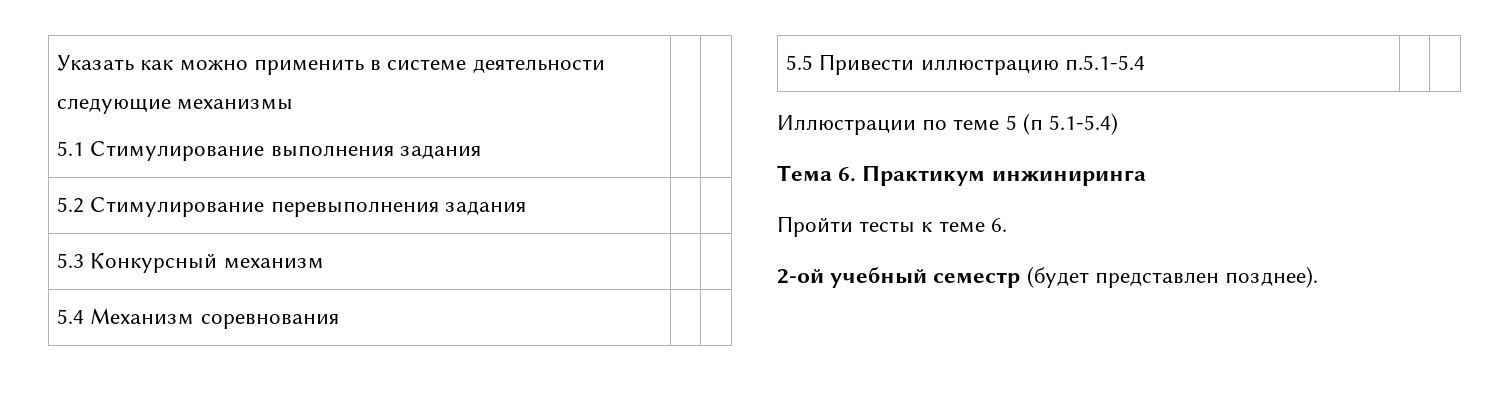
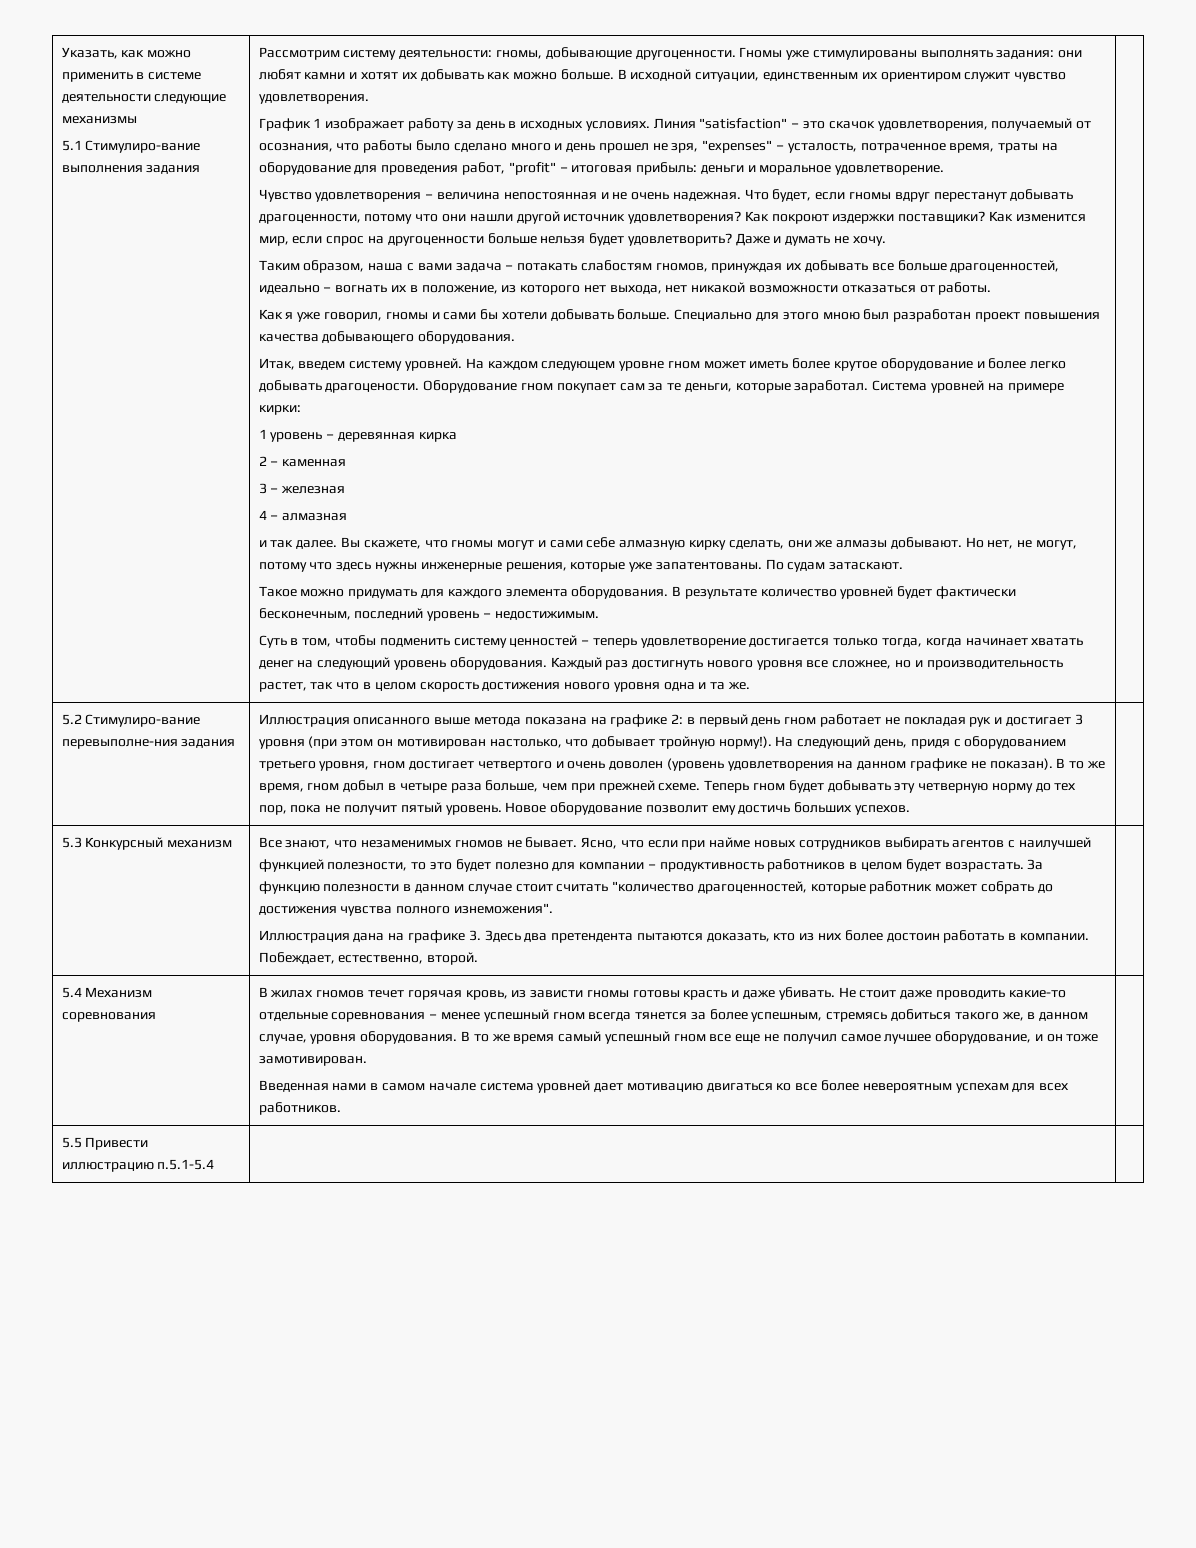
[57,55,135,71] Указать -> [61,47,118,59] Указать,
[90,141,265,161] Стимулирование -> [85,140,201,153] Стимулиро-вание
(481, 152) none -> [258,47,1083,60] [258,69,1067,82] [258,94,369,104] [258,118,1092,131] [258,140,1058,153] [258,162,945,175] [258,189,1074,202] [258,211,1086,224] [258,233,886,246] [258,260,1060,273] [258,282,992,295] [258,309,1100,322] [258,331,516,344] [258,358,1067,371] [258,380,1064,393] [258,405,301,415] [258,429,457,442] [258,456,347,467] [258,483,346,494] [258,510,348,521] [258,537,1078,550] [258,559,904,572] [258,586,1016,599] [258,608,599,621] [258,635,1084,648] [258,657,1063,670] [258,682,750,692] Рассмотрим систему деятельности: гномы, добывающие другоценности. Гномы уже стимулированы выполнять задания: они любят камни и хотят их добывать как можно больше. В исходной ситуации, единственным их ориентиром служит чувство удовлетворения. // График 1 изображает работу за день в исходных условиях. Линия "satisfaction" – это скачок удовлетворения, получаемый от осознания, что работы было сделано много и день прошел не зря, "expenses" – усталость, потраченное время, траты на оборудование для проведения работ, "profit" – итоговая прибыль: деньги и моральное удовлетворение. // Чувство удовлетворения – величина непостоянная и не очень надежная. Что будет, если гномы вдруг перестанут добывать драгоценности, потому что они нашли другой источник удовлетворения? Как покроют издержки поставщики? Как изменится мир, если спрос на другоценности больше нельзя будет удовлетворить? Даже и думать не хочу. // Таким образом, наша с вами задача – потакать слабостям гномов, принуждая их добывать все больше драгоценностей, идеально – вогнать их в положение, из которого нет выхода, нет никакой возможности отказаться от работы. // Как я уже говорил, гномы и сами бы хотели добывать больше. Специально для этого мною был разработан проект повышения качества добывающего оборудования. // Итак, введем систему уровней. На каждом следующем уровне гном может иметь более крутое оборудование и более легко добывать драгоцености. Оборудование гном покупает сам за те деньги, которые заработал. Система уровней на примере кирки: // 1 уровень – деревянная кирка // 2 – каменная // 3 – железная // 4 – алмазная // и так далее. Вы скажете, что гномы могут и сами себе алмазную кирку сделать, они же алмазы добывают. Но нет, не могут, потому что здесь нужны инженерные решения, которые уже запатентованы. По судам затаскают. // Такое можно придумать для каждого элемента оборудования. В результате количество уровней будет фактически бесконечным, последний уровень – недостижимым. // Суть в том, чтобы подменить систему ценностей – теперь удовлетворение достигается только тогда, когда начинает хватать денег на следующий уровень оборудования. Каждый раз достигнуть нового уровня все сложнее, но и производительность растет, так что в целом скорость достижения нового уровня одна и та же.
[90,197,526,217] [57,253,324,273] [57,308,339,329] [786,54,1145,75] [777,113,1119,135] [777,165,1146,186] [777,216,1007,237] [777,266,1319,288] Стимулирование перевыполнения задания | | // 5.3 Конкурсный механизм | | // 5.4 Механизм соревнования | | // 5.5 Привести иллюстрацию п.5.1-5.4 | | // Иллюстрации по теме 5 (п 5.1-5.4) // Тема 6. Практикум инжиниринга // Пройти тесты к теме 6. // 2-ой учебный семестр (будет представлен позднее). -> [85,714,201,727] [61,739,236,749] [258,714,1083,727] [258,736,1067,749] [258,758,1105,771] [258,780,1077,793] [258,802,910,815] [61,837,233,850] [258,837,1091,850] [258,859,1044,872] [258,881,1053,894] [258,903,553,916] [258,930,1089,943] [258,952,479,965] [61,987,153,998] [61,1012,156,1022] [258,987,1066,1000] [258,1009,1089,1022] [258,1031,1099,1044] [258,1056,367,1066] [258,1080,1070,1093] [258,1102,341,1115] [61,1137,149,1150] [61,1159,215,1172] Стимулиро-вание перевыполне-ния задания | Иллюстрация описанного выше метода показана на графике 2: в первый день гном работает не покладая рук и достигает 3 уровня (при этом он мотивирован настолько, что добывает тройную норму!). На следующий день, придя с оборудованием третьего уровня, гном достигает четвертого и очень доволен (уровень удовлетворения на данном графике не показан). В то же время, гном добыл в четыре раза больше, чем при прежней схеме. Теперь гном будет добывать эту четверную норму до тех пор, пока не получит пятый уровень. Новое оборудование позволит ему достичь больших успехов. | // 5.3 Конкурсный механизм | Все знают, что незаменимых гномов не бывает. Ясно, что если при найме новых сотрудников выбирать агентов с наилучшей функцией полезности, то это будет полезно для компании – продуктивность работников в целом будет возрастать. За функцию полезности в данном случае стоит считать "количество драгоценностей, которые работник может собрать до достижения чувства полного изнеможения". // Иллюстрация дана на графике 3. Здесь два претендента пытаются доказать, кто из них более достоин работать в компании. Побеждает, естественно, второй. | // 5.4 Механизм соревнования | В жилах гномов течет горячая кровь, из зависти гномы готовы красть и даже убивать. Не стоит даже проводить какие-то отдельные соревнования – менее успешный гном всегда тянется за более успешным, стремясь добиться такого же, в данном случае, уровня оборудования. В то же время самый успешный гном все еще не получил самое лучшее оборудование, и он тоже замотивирован. // Введенная нами в самом начале система уровней дает мотивацию двигаться ко все более невероятным успехам для всех работников. | // 5.5 Привести иллюстрацию п.5.1-5.4 | |

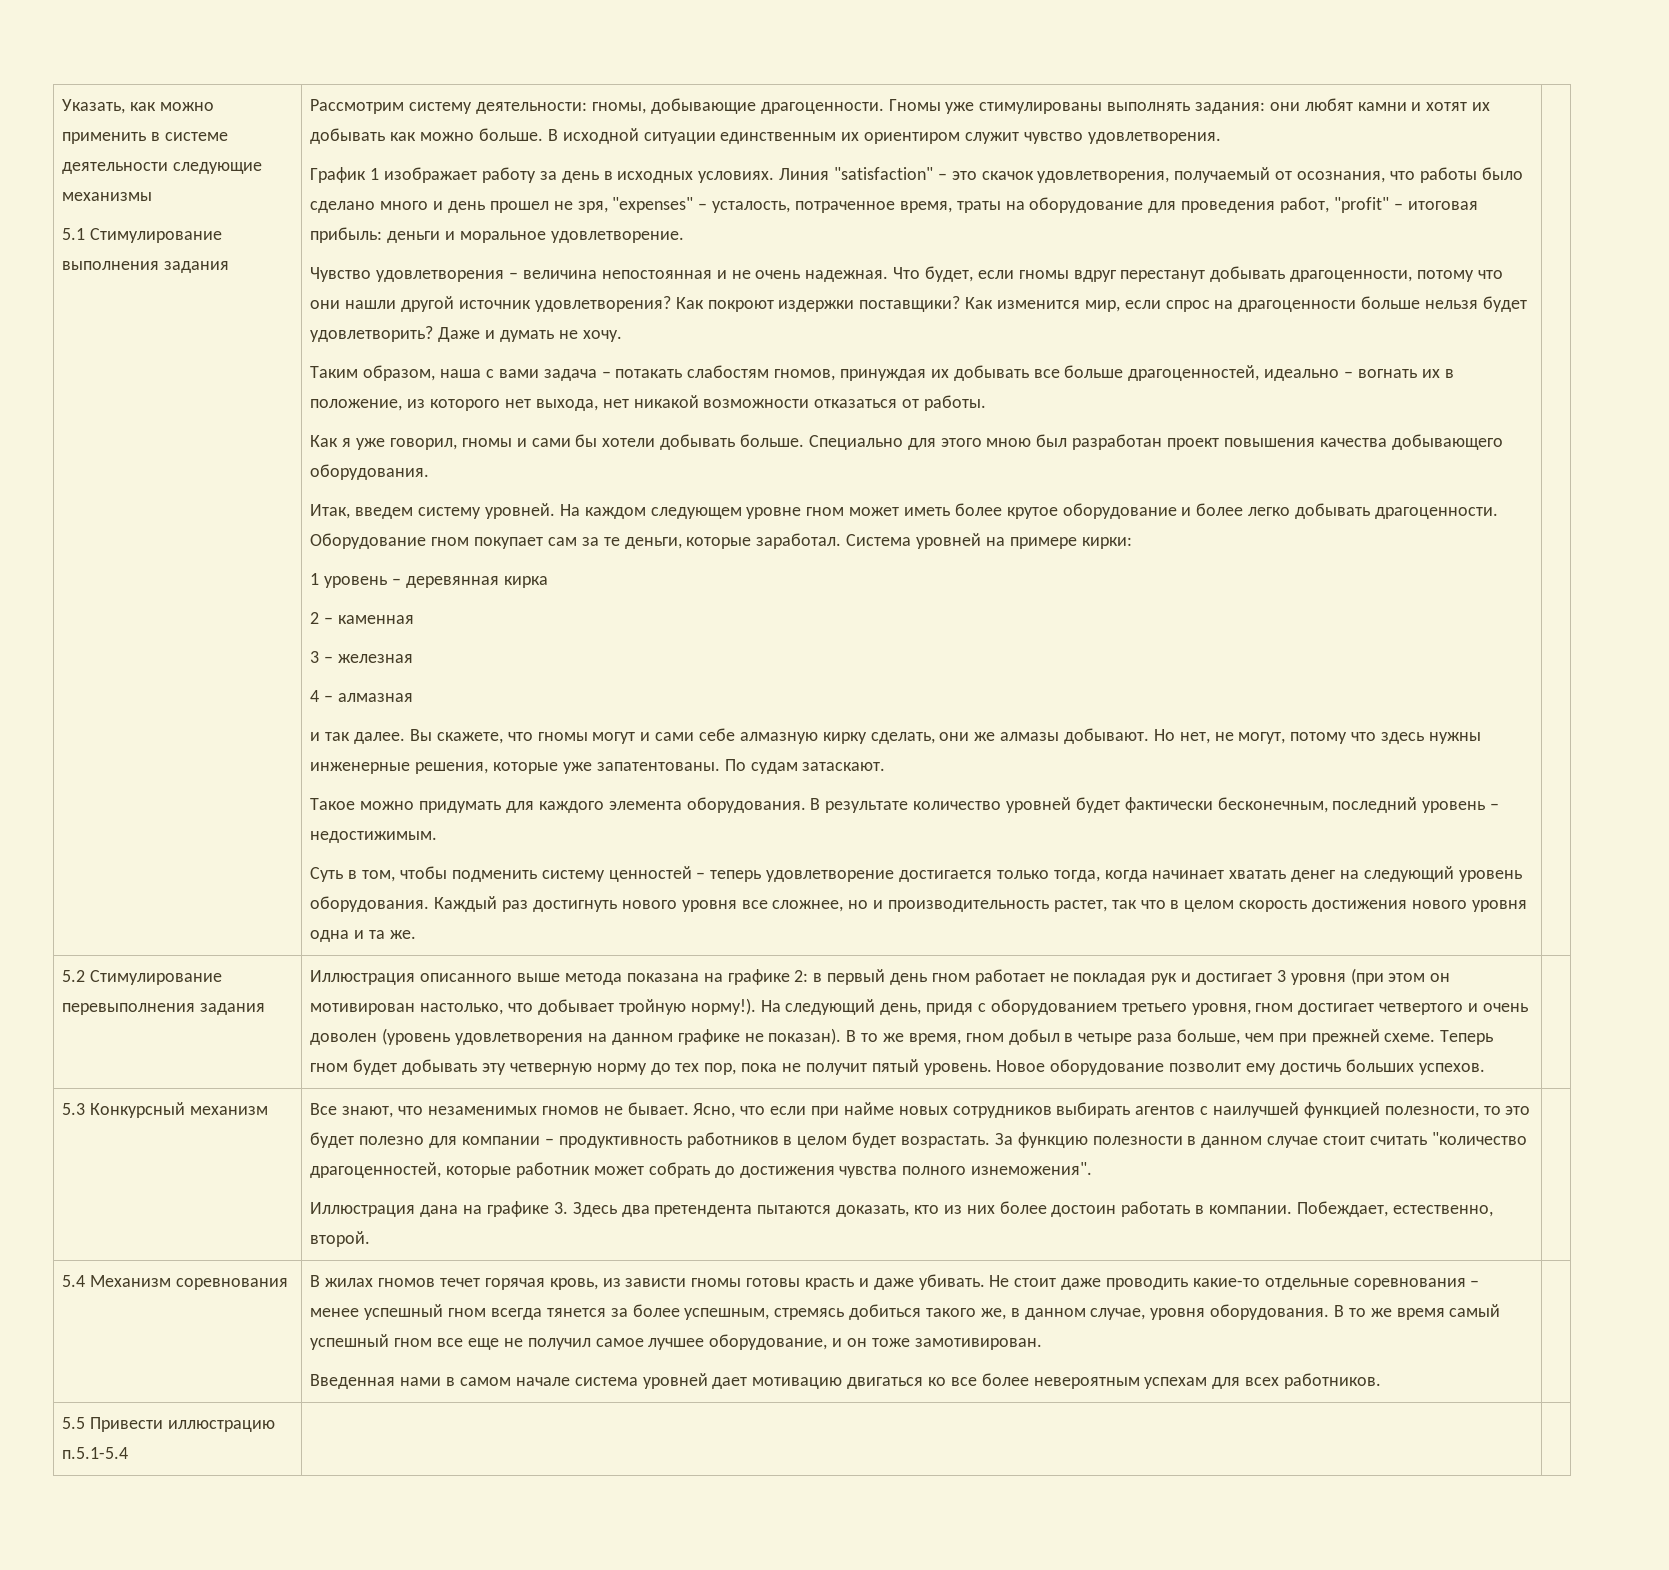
[85,140,201,153] Стимулиро-вание -> [90,228,223,243] Стимулирование
[635,50,736,60] другоценности. -> [760,102,884,114] драгоценности.
[695,72,760,82] ситуации, -> [643,132,716,144] ситуации
[387,236,484,246] другоценности -> [1238,300,1357,312] драгоценности
[325,383,420,393] драгоцености. -> [1374,507,1498,519] драгоценности.
[85,714,201,727] [61,739,178,749] Стимулиро-вание перевыполне-ния -> [90,970,223,985] [62,1003,196,1015] Стимулирование перевыполнения

